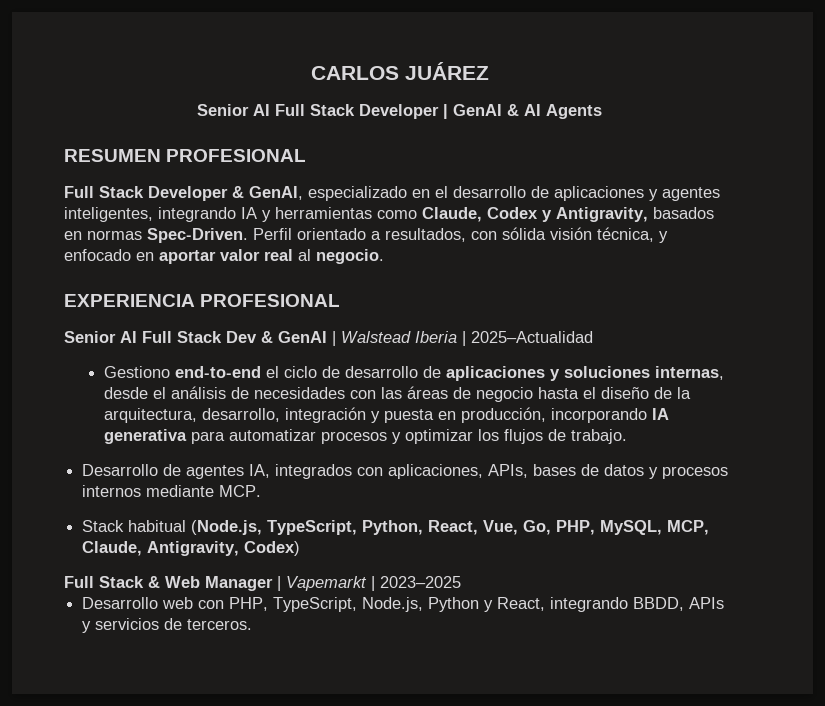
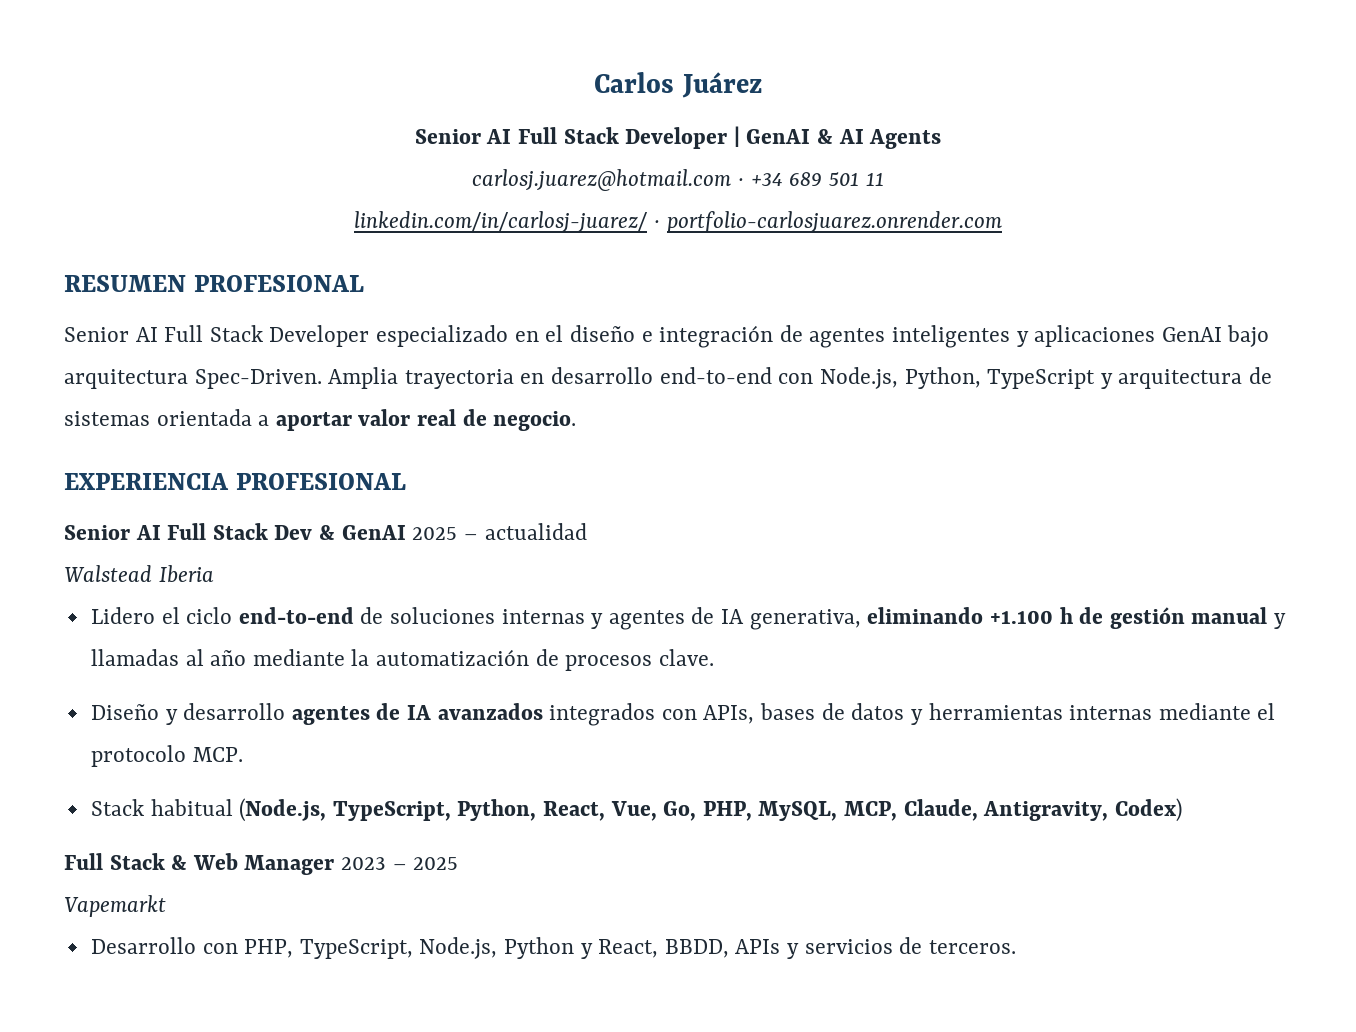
[310,62,489,80] CARLOS JUÁREZ -> [594,72,762,98] Carlos Juárez
(602, 111) none -> [472,169,884,191] [354,211,1002,233] // carlosj.juarez@hotmail.com · +34 689 501 11 // linkedin.com/in/carlosj-juarez/ · portfolio-carlosjuarez.onrender.com
[64,186,303,201] Full Stack Developer & GenAI, -> [64,325,370,347] Senior AI Full Stack Developer
[453,186,720,201] [64,207,714,222] [64,227,668,243] [64,249,154,261] desarrollo de aplicaciones y agentes inteligentes, integrando IA y herramientas como Claude, Codex y Antigravity, basados en normas Spec-Driven. Perfil orientado a resultados, con sólida visión técnica, y enfocado en -> [569,325,1270,348] [64,367,1272,389] [64,409,270,426] diseño e integración de agentes inteligentes y aplicaciones GenAI bajo arquitectura Spec-Driven. Amplia trayectoria en desarrollo end-to-end con Node.js, Python, TypeScript y arquitectura de sistemas orientada a
[298,249,311,261] al -> [462,409,487,426] de
[332,331,336,346] | -> [412,523,587,540] 2025 – actualidad //
[462,331,593,346] [103,366,724,381] [103,386,691,402] [103,407,669,423] [103,429,627,444] [82,464,271,479] | 2025–Actualidad // Gestiono end-to-end el ciclo de desarrollo de aplicaciones y soluciones internas, desde el análisis de necesidades con las áreas de negocio hasta el diseño de la arquitectura, desarrollo, integración y puesta en producción, incorporando IA generativa para automatizar procesos y optimizar los flujos de trabajo. // Desarrollo de agentes IA, -> [90,607,1287,630] [90,649,714,671] [90,703,543,725] // Lidero el ciclo end-to-end de soluciones internas y agentes de IA generativa, eliminando +1.100 h de gestión manual y llamadas al año mediante la automatización de procesos clave. // Diseño y desarrollo agentes de IA avanzados
[388,464,484,479] aplicaciones, -> (697, 714) none
[662,466,729,479] [82,485,215,497] procesos internos mediante -> [928,703,1276,720] [90,745,186,767] herramientas internas mediante el protocolo
[277,576,281,591] | -> [341,857,459,870] 2023 – 2025 //
[371,576,461,591] [82,597,194,609] | 2023–2025 // Desarrollo web -> [90,937,196,954] // Desarrollo
[550,597,629,612] integrando -> (659, 948) none

